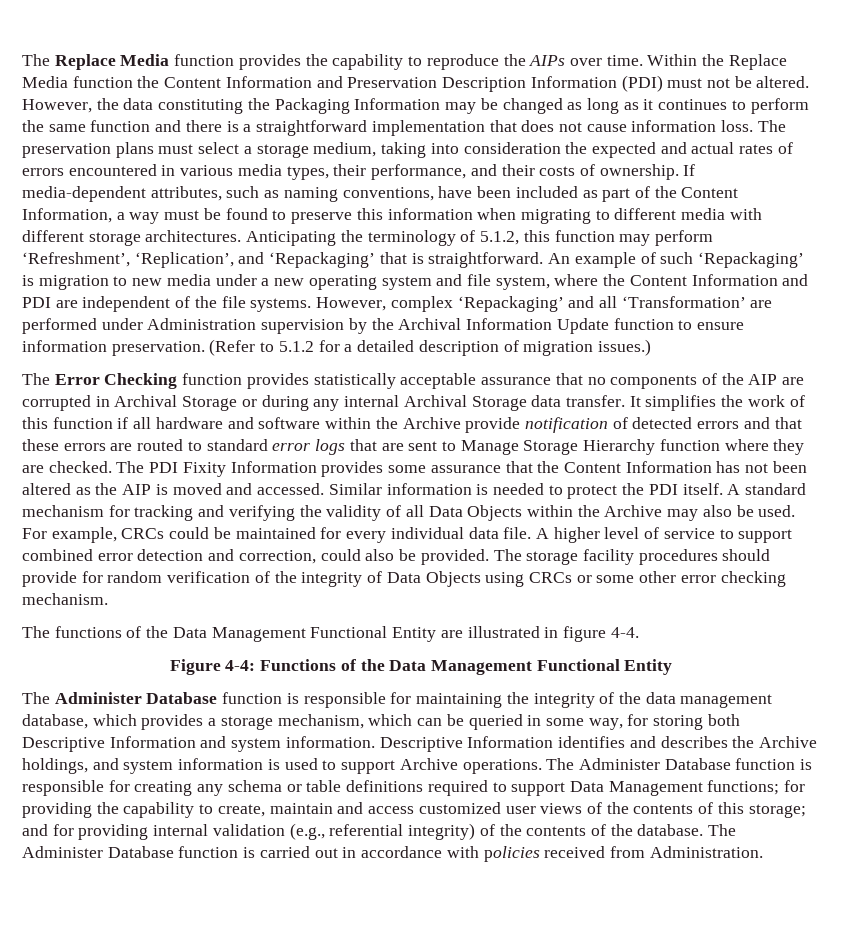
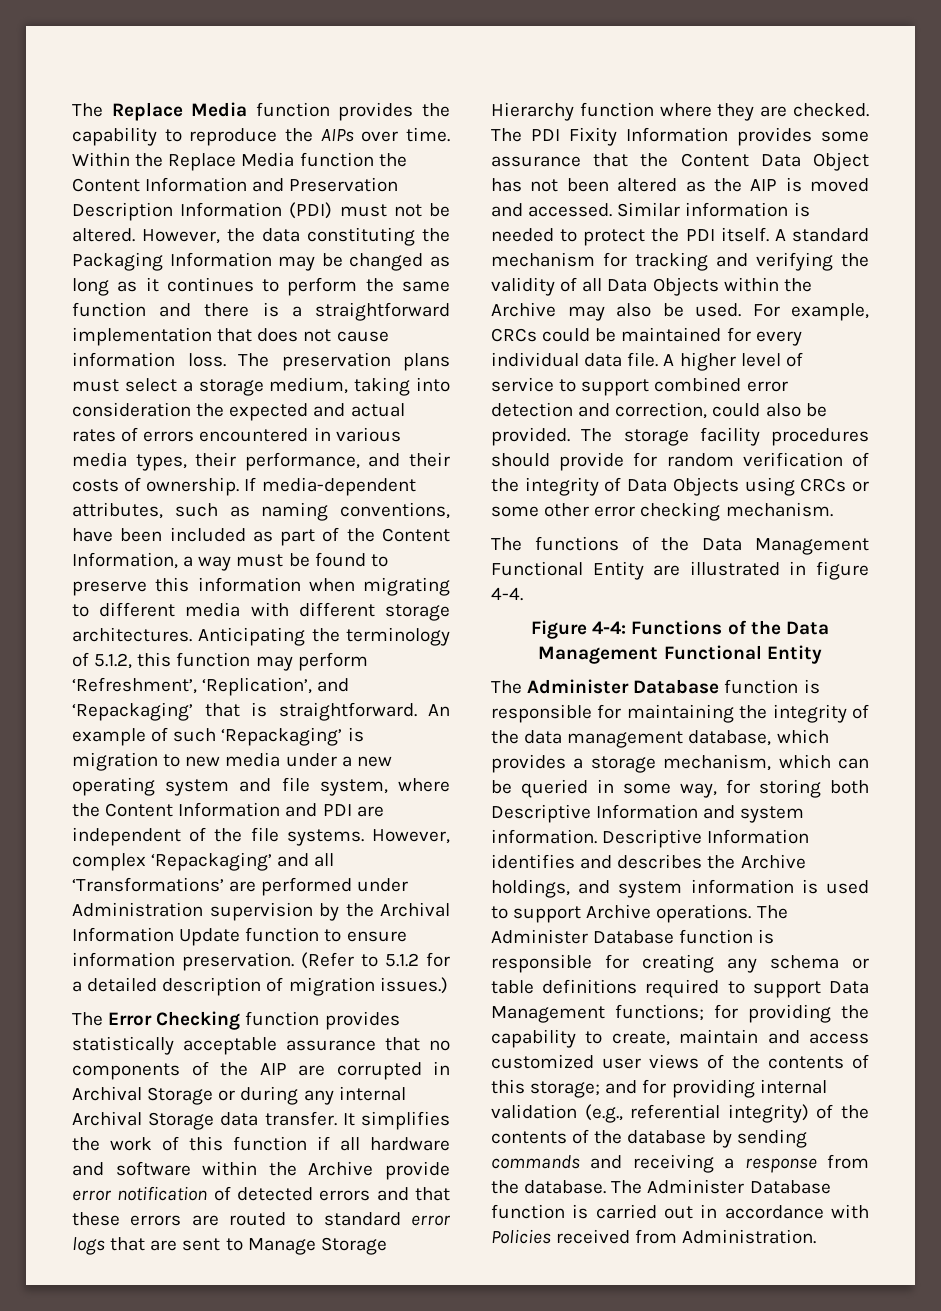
[621,296,746,308] ‘Transformation’ -> [72,877,224,892] ‘Transformations’
(521, 425) none -> [72,1190,112,1201] error
[625,461,712,473] Information -> [760,152,869,171] Data Object
(633, 830) none -> [627,1129,807,1148] [491,1154,869,1173] [491,1180,519,1194] database by sending commands and receiving a response from the
[483,846,540,862] policies -> [491,1229,551,1244] Policies

